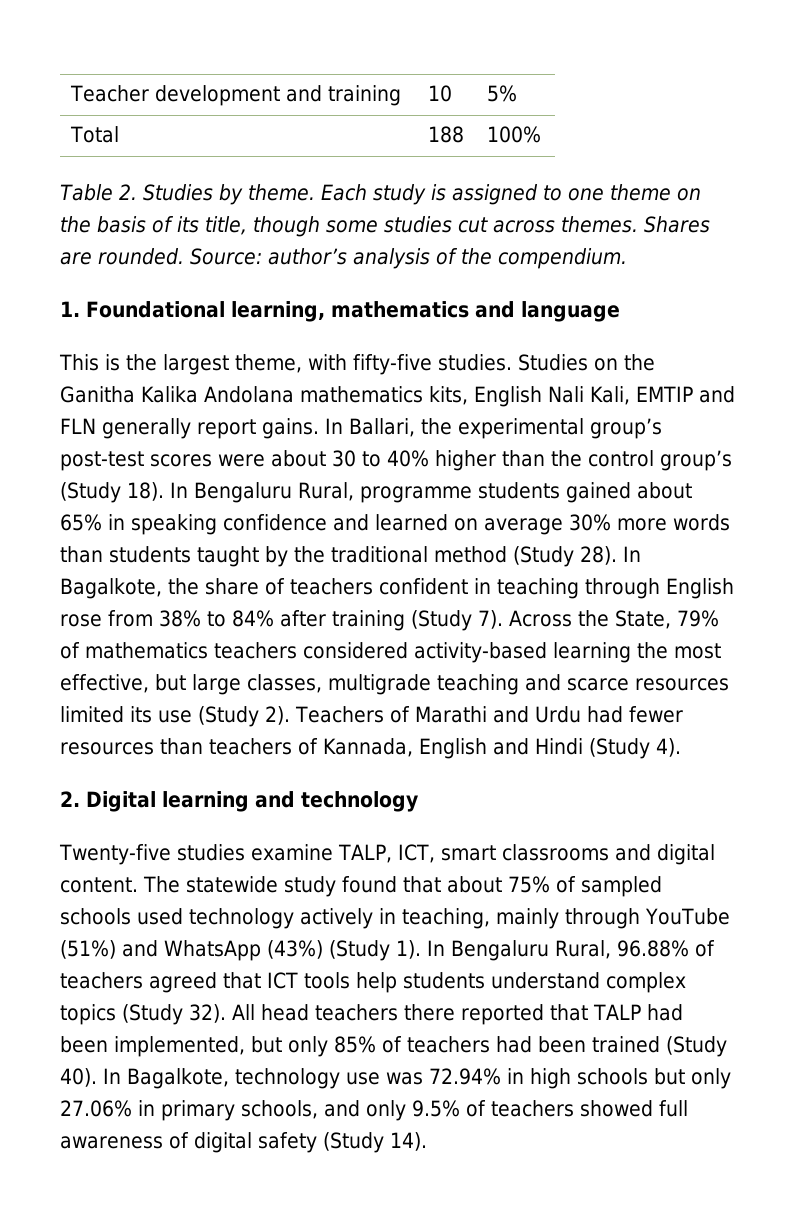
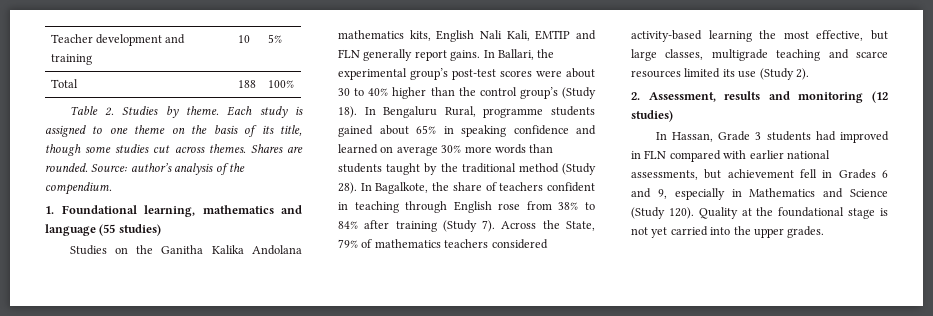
[59,354,512,375] // This is the largest theme, with fifty-five studies. -> [99,224,161,236] (55 studies) //
[295,706,683,723] [60,738,681,759] [60,791,418,812] [59,844,715,865] [60,876,662,897] [60,908,730,929] [60,940,715,961] [60,972,686,993] [60,1004,683,1025] [60,1036,727,1057] [60,1068,731,1089] [60,1100,688,1121] [60,1132,427,1153] Teachers of Marathi and Urdu had fewer resources than teachers of Kannada, English and Hindi (Study 4). // 2. Digital learning and technology // Twenty-five studies examine TALP, ICT, smart classrooms and digital content. The statewide study found that about 75% of sampled schools used technology actively in teaching, mainly through YouTube (51%) and WhatsApp (43%) (Study 1). In Bengaluru Rural, 96.88% of teachers agreed that ICT tools help students understand complex topics (Study 32). All head teachers there reported that TALP had been implemented, but only 85% of teachers had been trained (Study 40). In Bagalkote, technology use was 72.94% in high schools but only 27.06% in primary schools, and only 9.5% of teachers showed full awareness of digital safety (Study 14). -> [631,91,888,103] [631,110,673,122] [655,131,889,143] [631,150,830,162] [631,169,888,180] [631,188,888,200] [631,207,888,219] [631,226,825,238] // 2. Assessment, results and monitoring (12 studies) // In Hassan, Grade 3 students had improved in FLN compared with earlier national assessments, but achievement fell in Grades 6 and 9, especially in Mathematics and Science (Study 120). Quality at the foundational stage is not yet carried into the upper grades.

